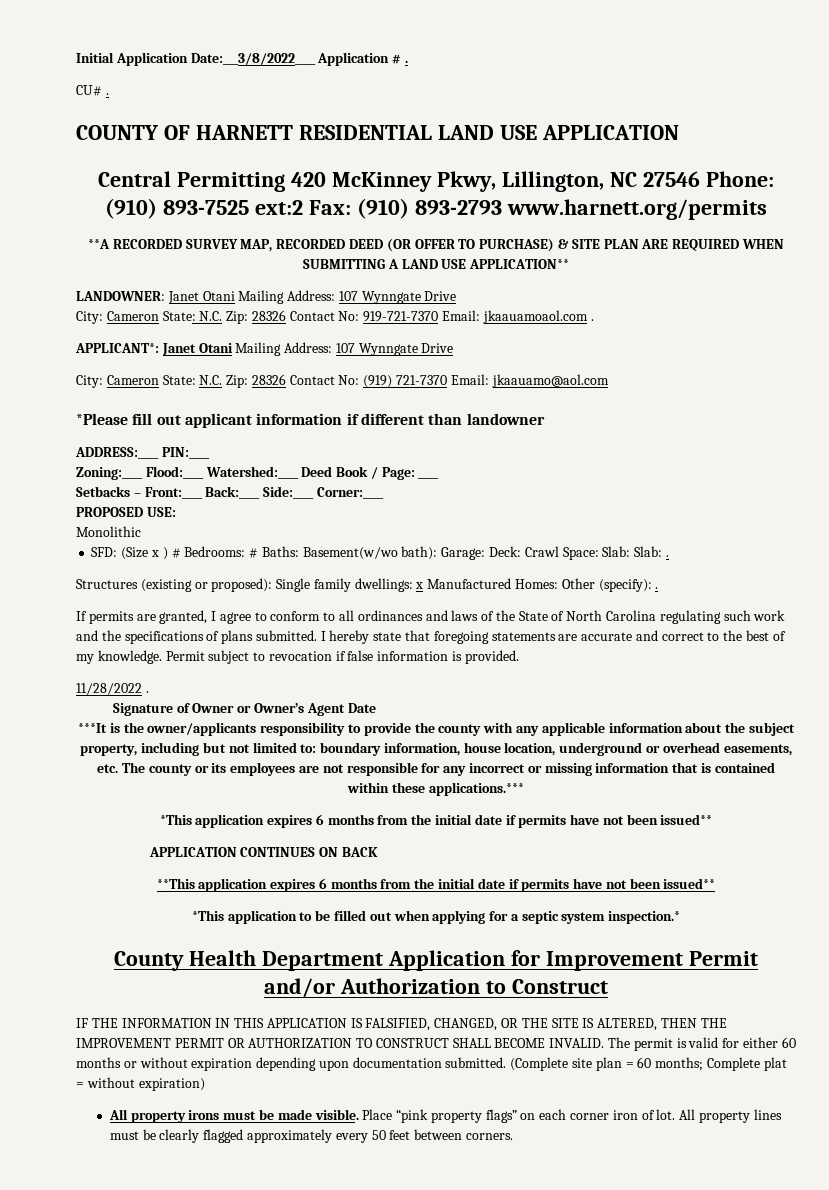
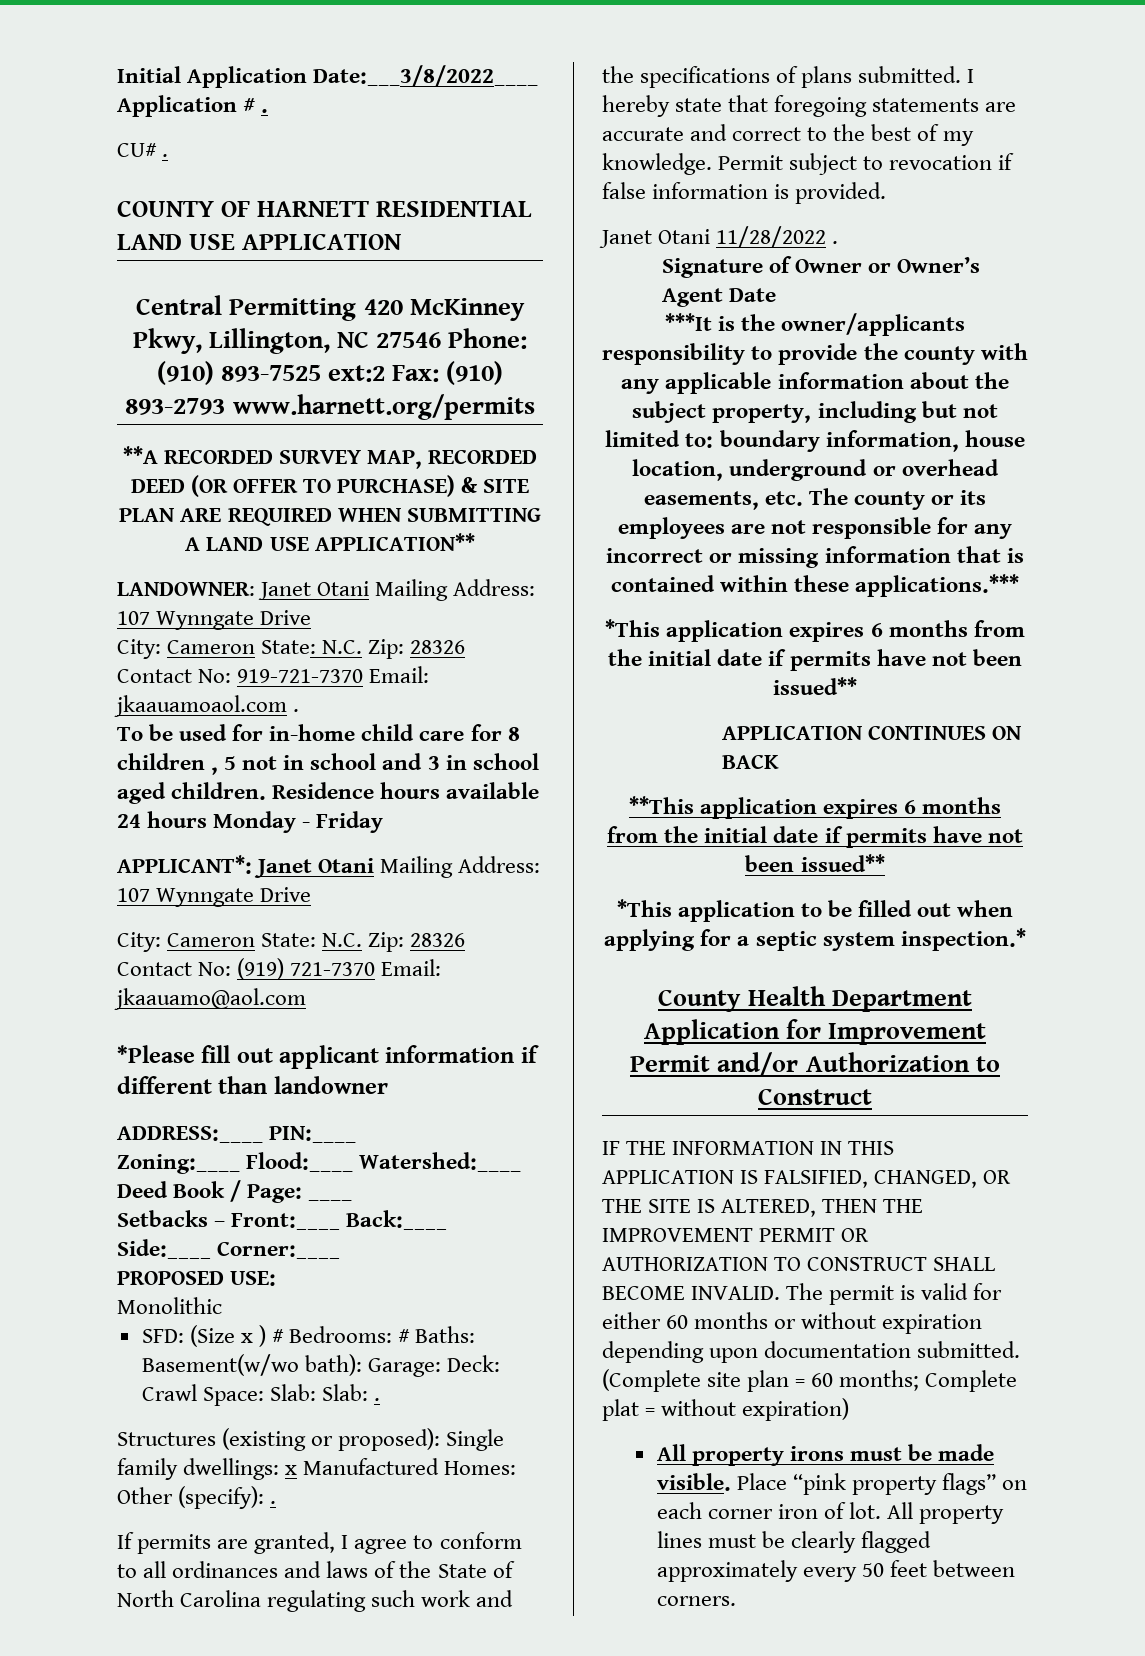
(594, 320) none -> [117,724,520,741] [117,753,539,775] [117,782,540,804] [117,811,384,833] // To be used for in-home child care for 8 children , 5 not in school and 3 in school aged children. Residence hours available 24 hours Monday - Friday
(519, 657) none -> [599,229,711,248] Janet Otani

